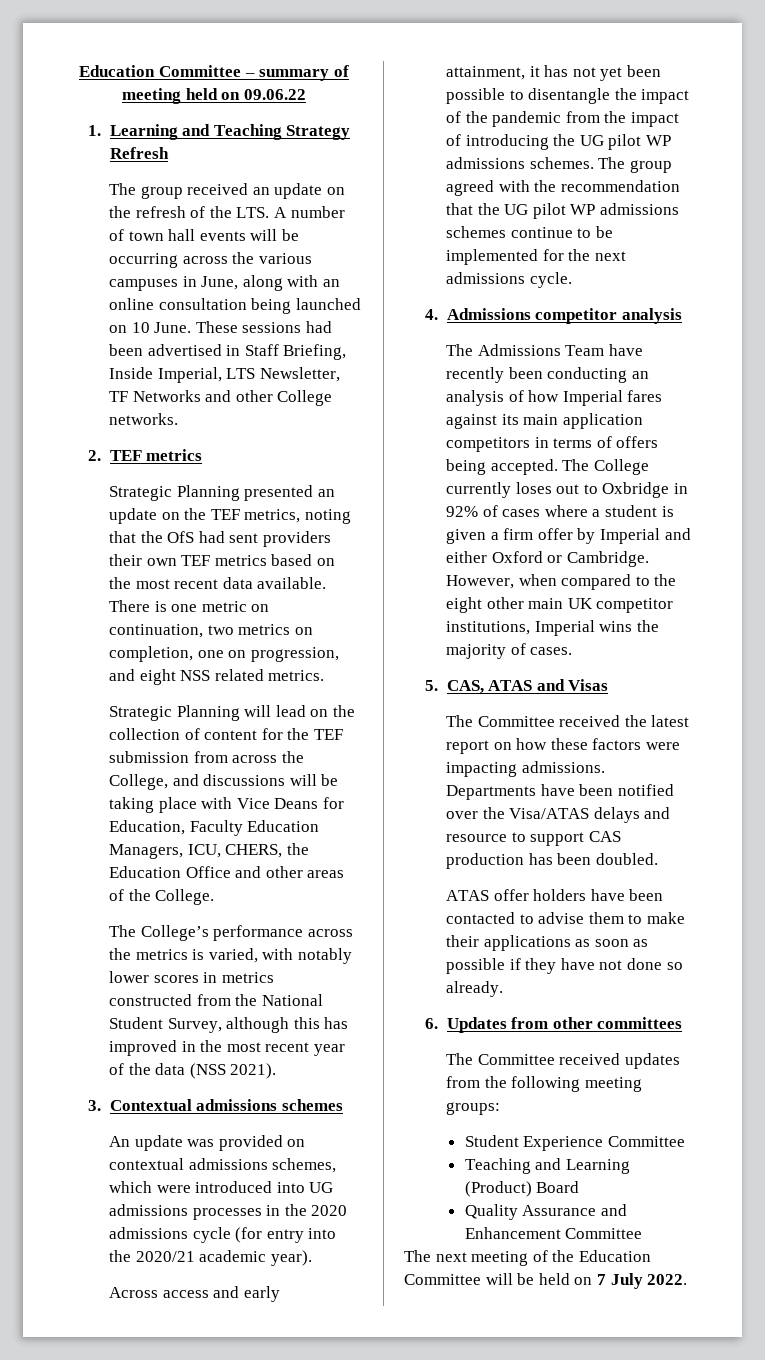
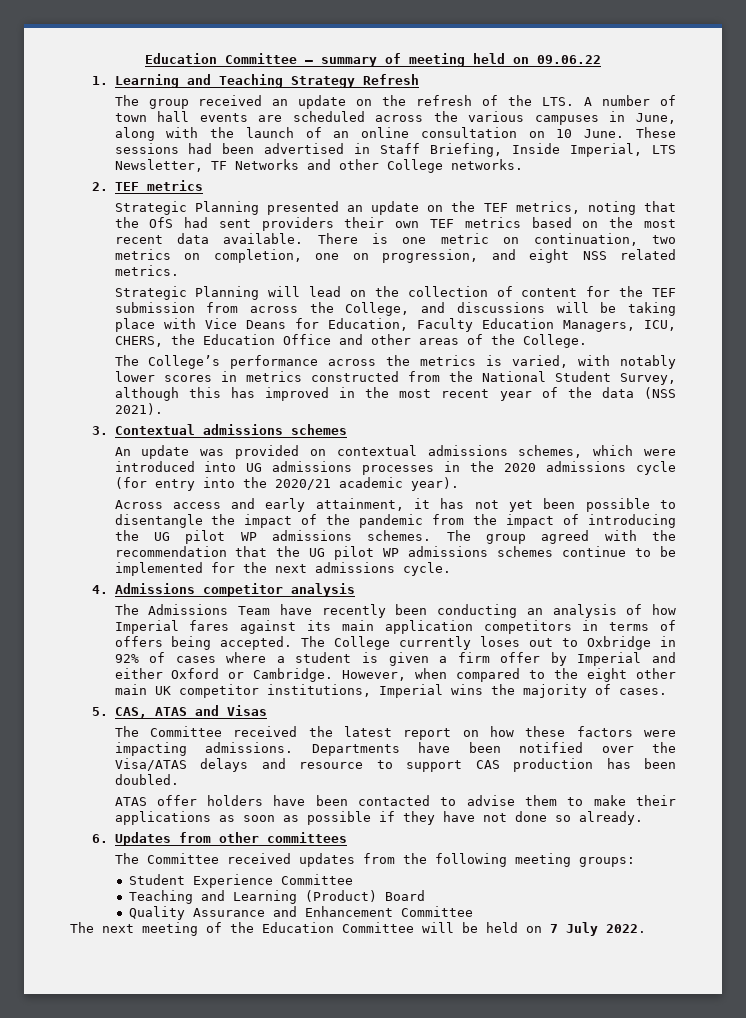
[250,229,300,241] [109,253,179,268] will be occurring -> [258,111,365,122] are scheduled
(319, 281) none -> [210,127,322,138] the launch of
[251,298,361,314] being launched -> (517, 132) none

